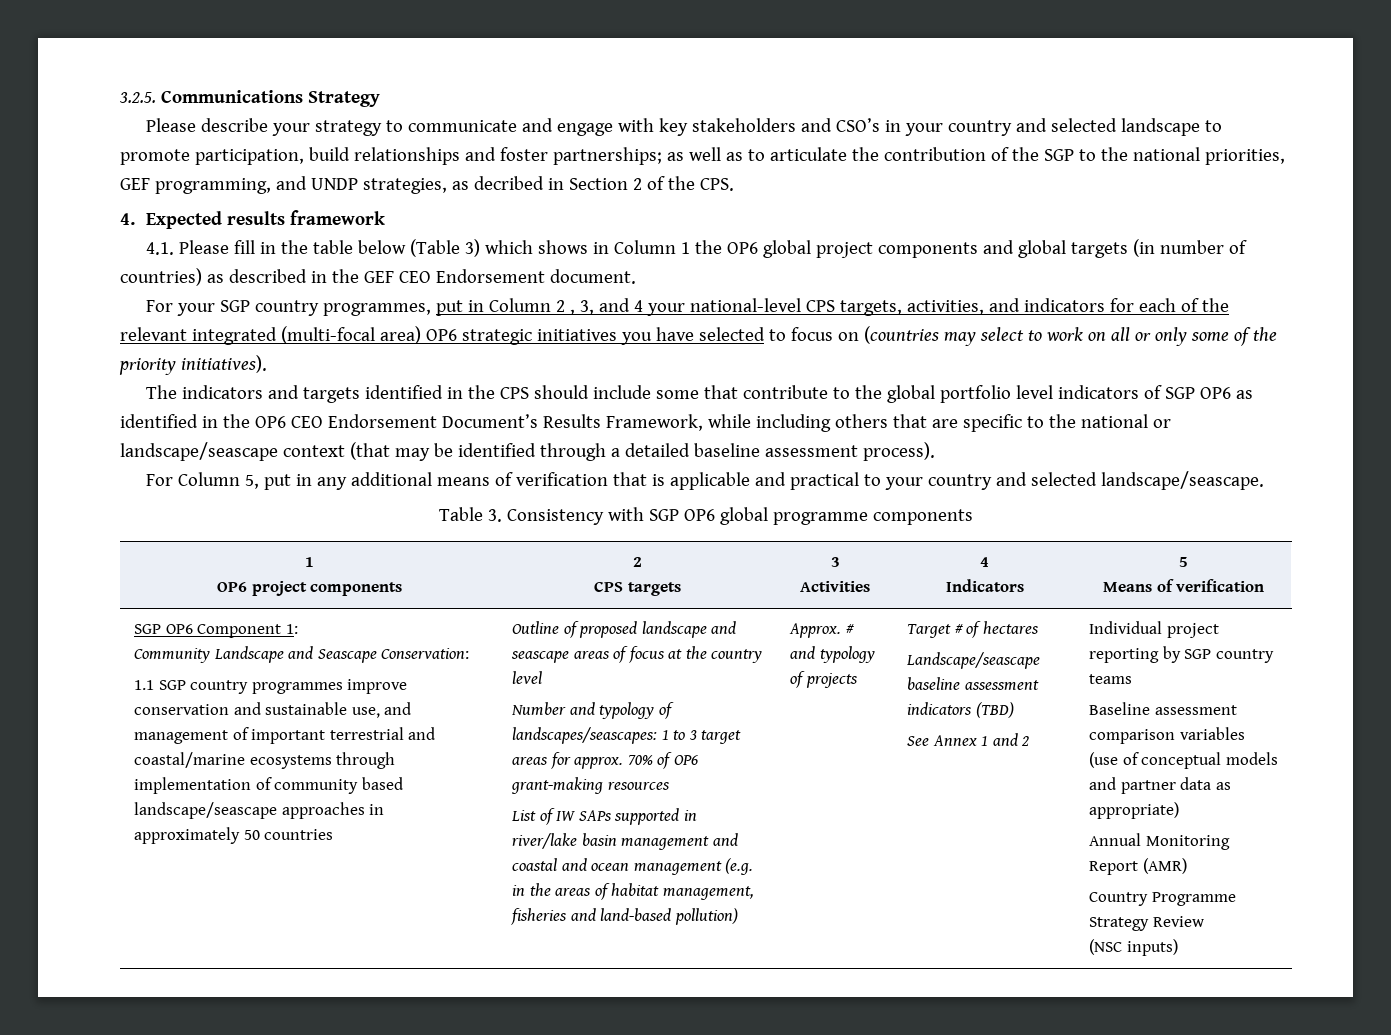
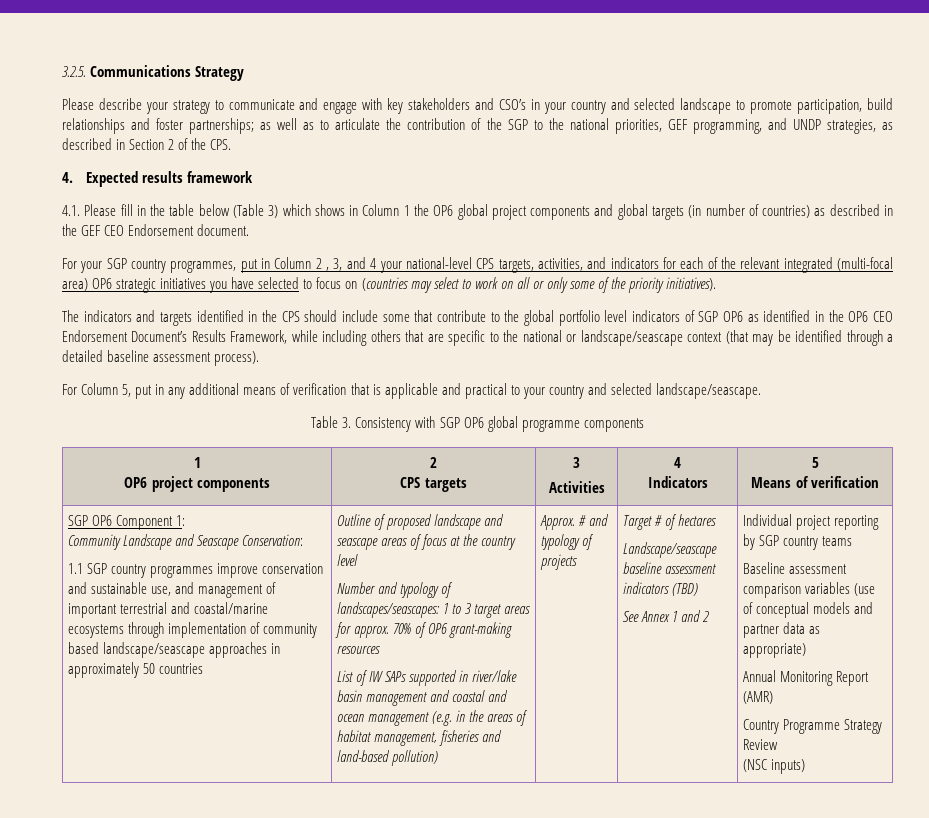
[473,176,544,190] decribed -> [62,138,112,150] described

